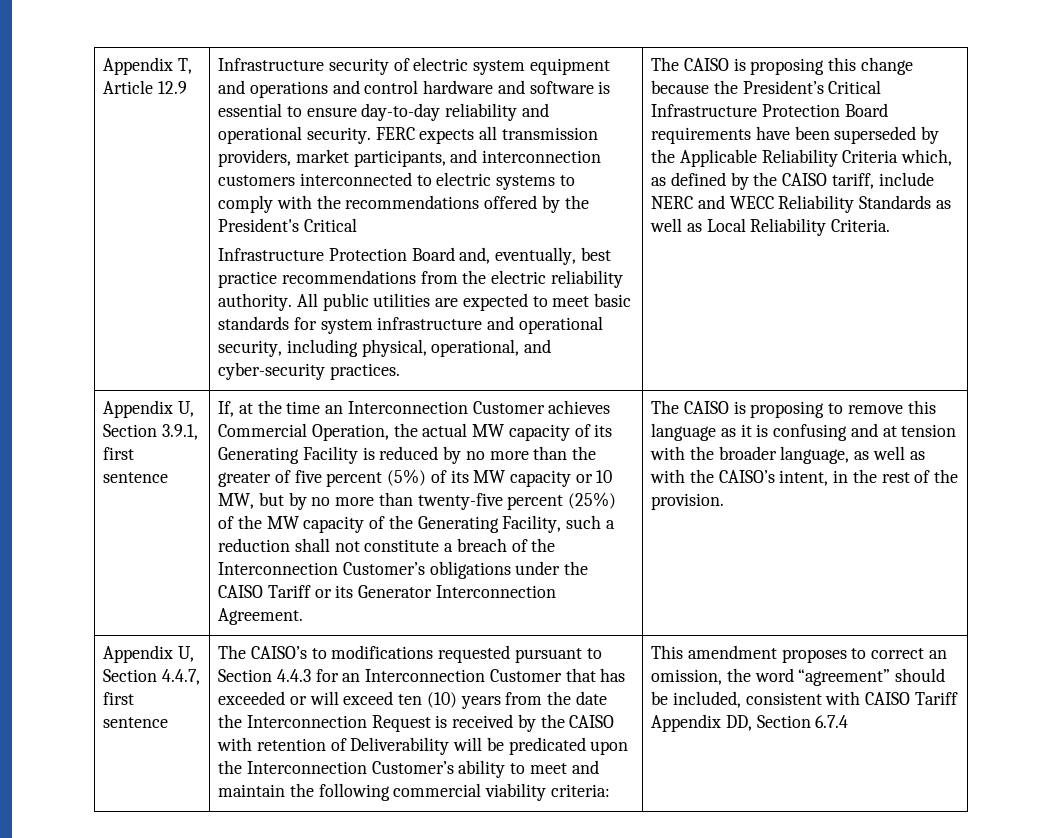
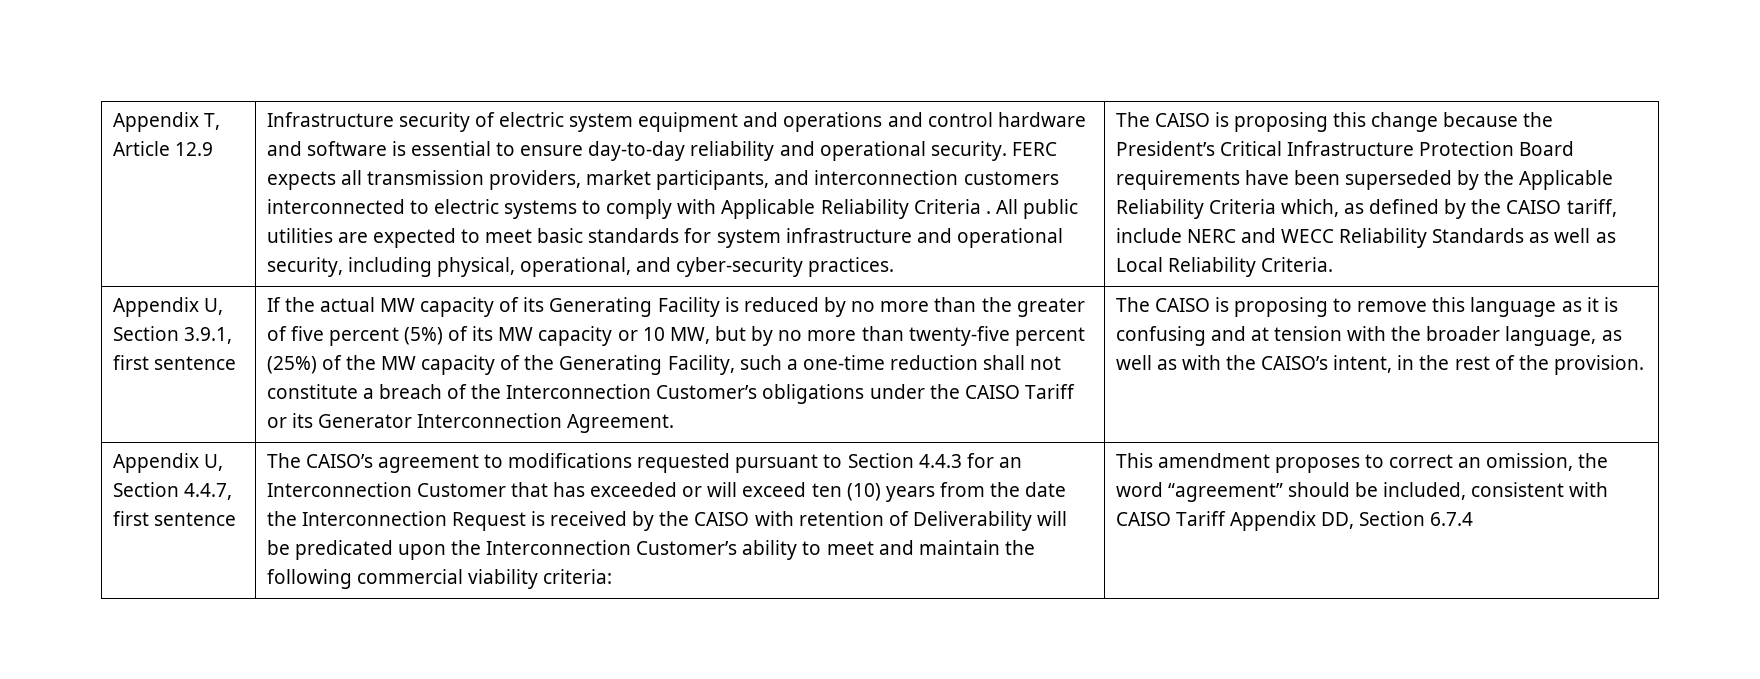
[316,195,589,213] [218,218,357,232] [218,247,611,265] [218,270,623,288] [218,293,293,311] the recommendations offered by the President's Critical // Infrastructure Protection Board and, eventually, best practice recommendations from the electric reliability authority. -> [721,199,991,219] Applicable Reliability Criteria .
[218,400,611,417] [218,423,389,441] If, at the time an Interconnection Customer achieves Commercial Operation, -> [266,297,281,312] If
(615, 524) none -> [802,355,885,370] one-time
(307, 652) none -> [377,454,479,473] agreement

